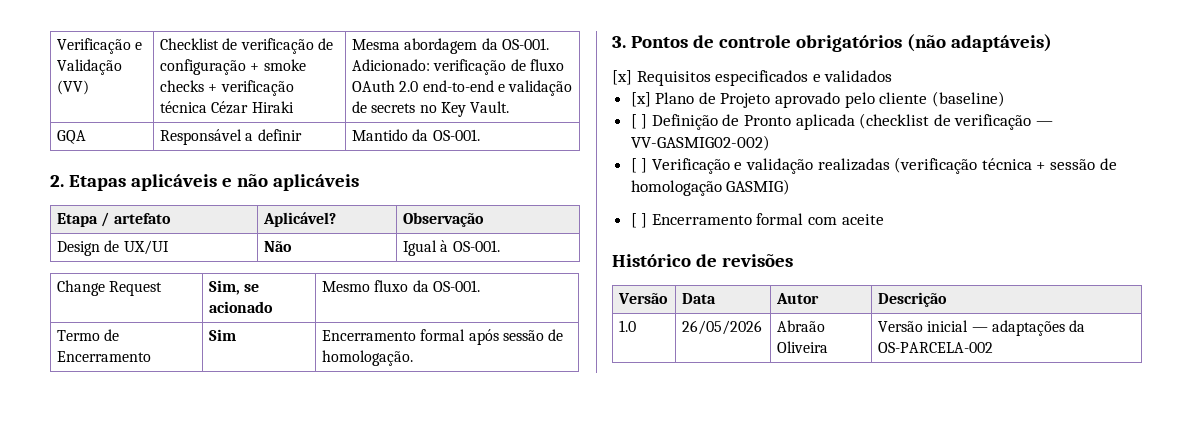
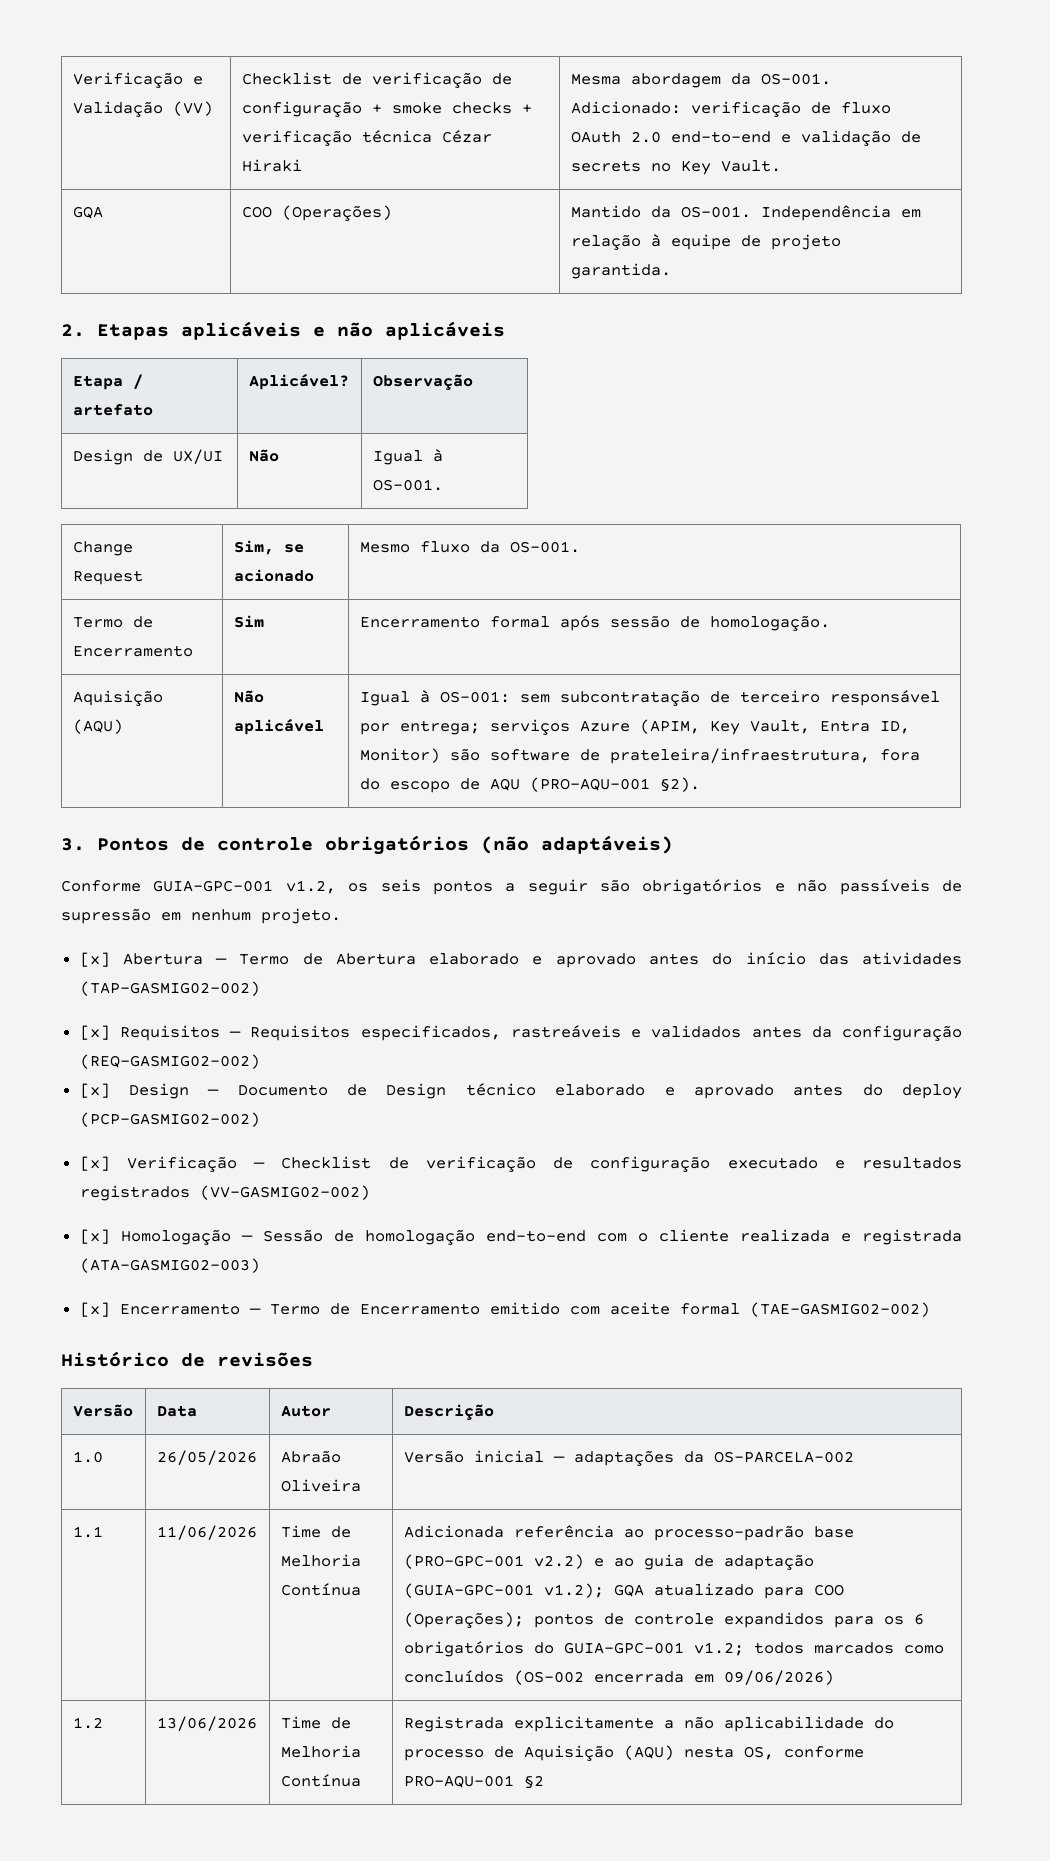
[160,129,302,145] Responsável a definir -> [241,205,392,221] COO (Operações)
(480, 135) none -> [760,205,921,221] [570,234,841,250] [570,263,671,279] Independência em relação à equipe de projeto garantida.
(414, 358) none -> [72,690,163,706] [72,719,123,734] [233,690,264,703] [233,718,324,735] [359,690,940,706] [359,719,910,735] [359,748,920,764] [359,777,700,793] // Aquisição (AQU) | Não aplicável | Igual à OS-001: sem subcontratação de terceiro responsável por entrega; serviços Azure (APIM, Key Vault, Entra ID, Monitor) são software de prateleira/infraestrutura, fora do escopo de AQU (PRO-AQU-001 §2).
[612,70,893,86] [630,91,1005,108] [630,113,1054,130] [630,135,770,151] [630,157,1117,174] [630,179,791,196] [630,213,804,228] [x] Requisitos especificados e validados // [x] Plano de Projeto aprovado pelo cliente (baseline) // [ ] Definição de Pronto aplicada (checklist de verificação — VV-GASMIG02-002) // [ ] Verificação e validação realizadas (verificação técnica + sessão de homologação GASMIG) // [ ] Encerramento formal -> [61,879,962,895] [61,908,341,924] [79,952,962,968] [79,981,260,996] [79,1025,963,1041] [79,1054,260,1069] [79,1083,963,1099] [79,1112,260,1127] [79,1156,963,1172] [79,1185,370,1201] [79,1229,962,1245] [79,1258,260,1273] [79,1302,560,1317] Conforme GUIA-GPC-001 v1.2, os seis pontos a seguir são obrigatórios e não passíveis de supressão em nenhum projeto. // [x] Abertura — Termo de Abertura elaborado e aprovado antes do início das atividades (TAP-GASMIG02-002) // [x] Requisitos — Requisitos especificados, rastreáveis e validados antes da configuração (REQ-GASMIG02-002) // [x] Design — Documento de Design técnico elaborado e aprovado antes do deploy (PCP-GASMIG02-002) // [x] Verificação — Checklist de verificação de configuração executado e resultados registrados (VV-GASMIG02-002) // [x] Homologação — Sessão de homologação end-to-end com o cliente realizada e registrada (ATA-GASMIG02-003) // [x] Encerramento — Termo de Encerramento emitido
(884, 219) none -> [679,1302,930,1317] formal (TAE-GASMIG02-002)
(994, 347) none -> [72,1526,103,1538] [156,1525,257,1540] [280,1525,351,1538] [280,1554,361,1567] [280,1583,361,1596] [403,1525,854,1541] [403,1554,814,1570] [403,1583,844,1599] [403,1612,924,1628] [403,1641,944,1657] [403,1670,834,1685] [72,1717,103,1729] [156,1716,257,1731] [280,1716,351,1729] [280,1745,361,1758] [280,1774,361,1787] [403,1716,894,1732] [403,1745,864,1761] [403,1775,544,1788] // 1.1 | 11/06/2026 | Time de Melhoria Contínua | Adicionada referência ao processo-padrão base (PRO-GPC-001 v2.2) e ao guia de adaptação (GUIA-GPC-001 v1.2); GQA atualizado para COO (Operações); pontos de controle expandidos para os 6 obrigatórios do GUIA-GPC-001 v1.2; todos marcados como concluídos (OS-002 encerrada em 09/06/2026) // 1.2 | 13/06/2026 | Time de Melhoria Contínua | Registrada explicitamente a não aplicabilidade do processo de Aquisição (AQU) nesta OS, conforme PRO-AQU-001 §2

